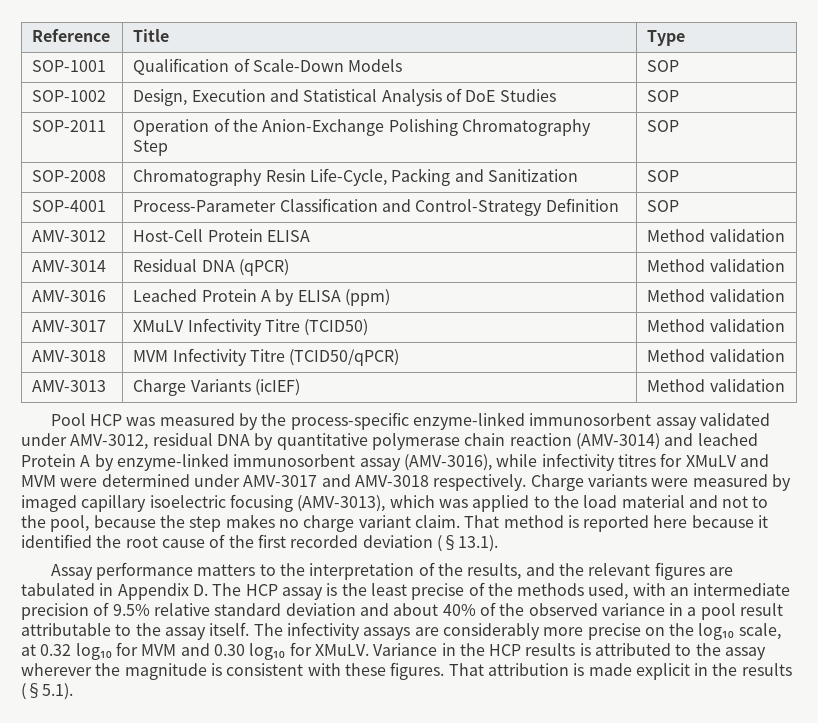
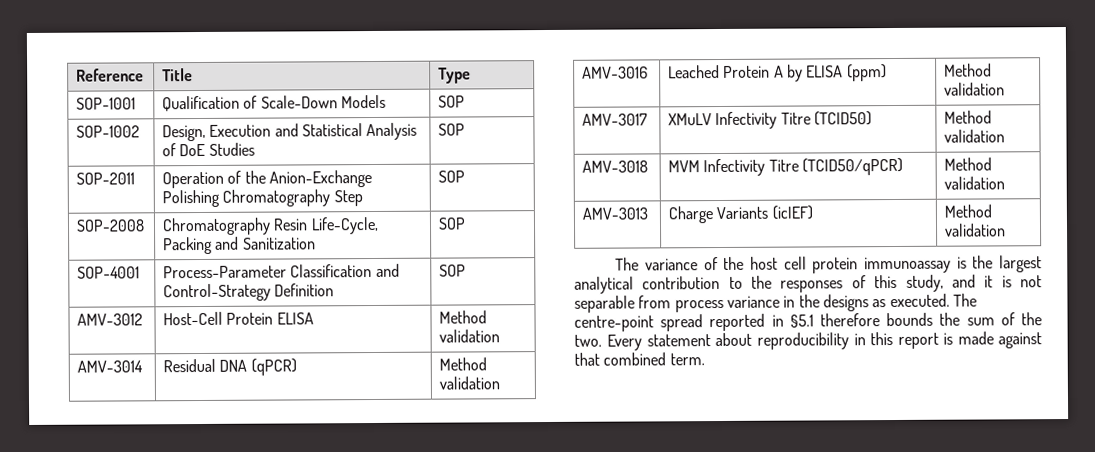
[50,412,771,430] [21,433,758,450] [21,453,769,471] [21,474,791,491] [21,494,769,512] [21,514,769,532] [21,534,498,552] [50,562,733,580] [21,582,791,600] [21,602,784,620] [21,622,781,640] [21,642,767,660] [21,662,792,680] [21,683,73,700] Pool HCP was measured by the process-specific enzyme-linked immunosorbent assay validated under AMV-3012, residual DNA by quantitative polymerase chain reaction (AMV-3014) and leached Protein A by enzyme-linked immunosorbent assay (AMV-3016), while infectivity titres for XMuLV and MVM were determined under AMV-3017 and AMV-3018 respectively. Charge variants were measured by imaged capillary isoelectric focusing (AMV-3013), which was applied to the load material and not to the pool, because the step makes no charge variant claim. That method is reported here because it identified the root cause of the first recorded deviation (§13.1). // Assay performance matters to the interpretation of the results, and the relevant figures are tabulated in Appendix D. The HCP assay is the least precise of the methods used, with an intermediate precision of 9.5% relative standard deviation and about 40% of the observed variance in a pool result attributable to the assay itself. The infectivity assays are considerably more precise on the log₁₀ scale, at 0.32 log₁₀ for MVM and 0.30 log₁₀ for XMuLV. Variance in the HCP results is attributed to the assay wherever the magnitude is consistent with these figures. That attribution is made explicit in the results (§5.1). -> [615,255,1042,274] [574,274,1042,294] [574,293,977,313] [574,312,1042,332] [574,331,1042,351] [574,352,705,366] The variance of the host cell protein immunoassay is the largest analytical contribution to the responses of this study, and it is not separable from process variance in the designs as executed. The centre-point spread reported in §5.1 therefore bounds the sum of the two. Every statement about reproducibility in this report is made against that combined term.

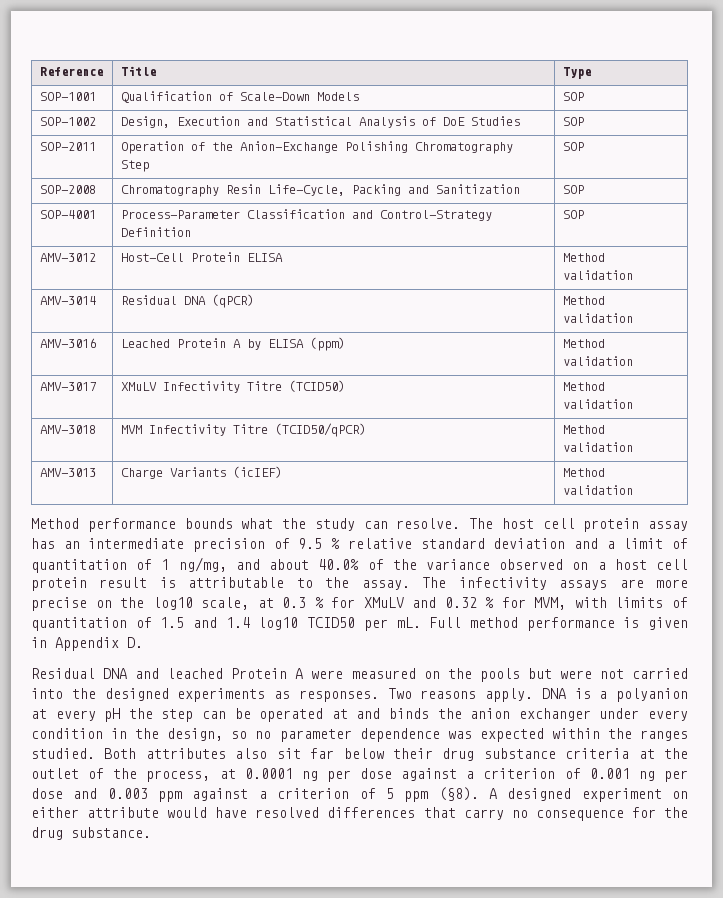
[615,255,1042,274] [574,274,1042,294] [574,293,977,313] [574,312,1042,332] [574,331,1042,351] [574,352,705,366] The variance of the host cell protein immunoassay is the largest analytical contribution to the responses of this study, and it is not separable from process variance in the designs as executed. The centre-point spread reported in §5.1 therefore bounds the sum of the two. Every statement about reproducibility in this report is made against that combined term. -> [31,518,688,532] [31,538,688,552] [31,557,688,573] [31,577,688,591] [31,597,688,611] [31,617,688,631] [31,637,143,651] [31,668,688,682] [31,688,688,702] [31,708,689,722] [31,728,689,742] [31,748,688,761] [31,768,688,782] [31,787,688,802] [31,807,688,821] [31,827,151,840] Method performance bounds what the study can resolve. The host cell protein assay has an intermediate precision of 9.5 % relative standard deviation and a limit of quantitation of 1 ng/mg, and about 40.0% of the variance observed on a host cell protein result is attributable to the assay. The infectivity assays are more precise on the log10 scale, at 0.3 % for XMuLV and 0.32 % for MVM, with limits of quantitation of 1.5 and 1.4 log10 TCID50 per mL. Full method performance is given in Appendix D. // Residual DNA and leached Protein A were measured on the pools but were not carried into the designed experiments as responses. Two reasons apply. DNA is a polyanion at every pH the step can be operated at and binds the anion exchanger under every condition in the design, so no parameter dependence was expected within the ranges studied. Both attributes also sit far below their drug substance criteria at the outlet of the process, at 0.0001 ng per dose against a criterion of 0.001 ng per dose and 0.003 ppm against a criterion of 5 ppm (§8). A designed experiment on either attribute would have resolved differences that carry no consequence for the drug substance.

